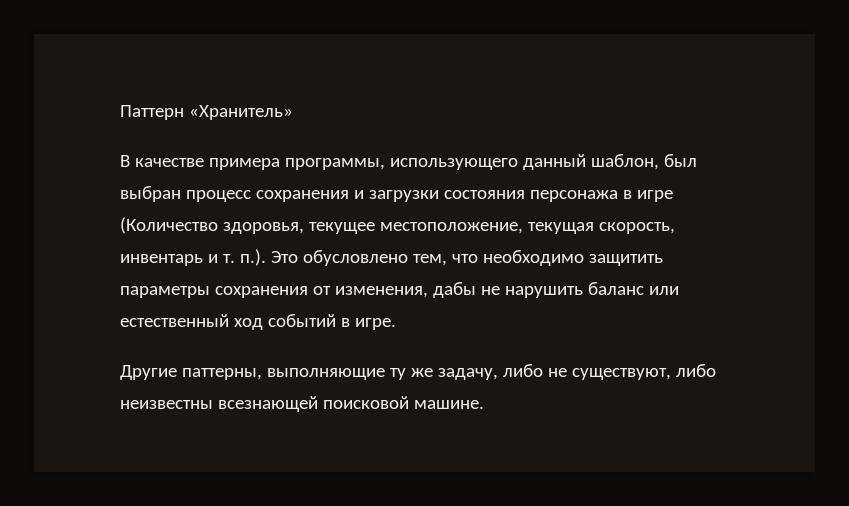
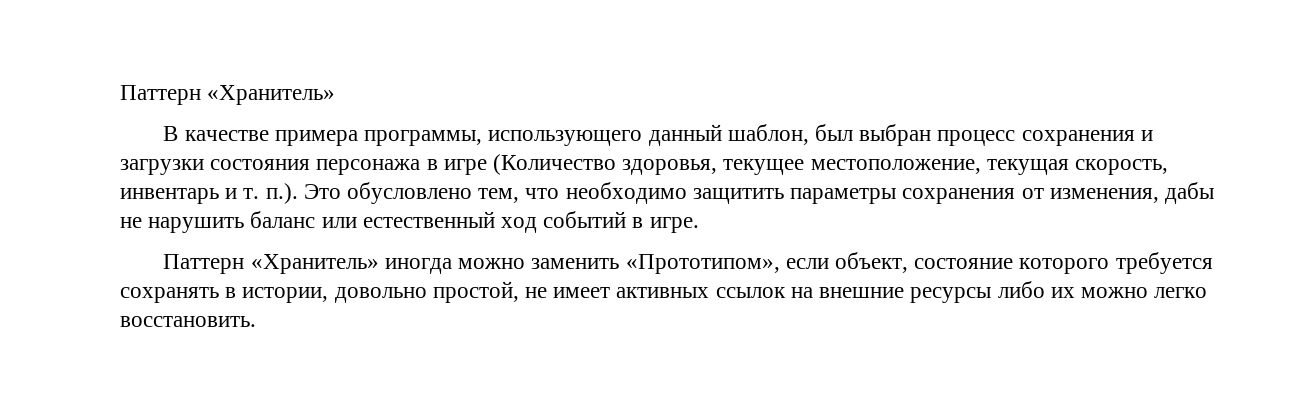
[120,364,716,380] [120,396,484,412] Другие паттерны, выполняющие ту же задачу, либо не существуют, либо неизвестны всезнающей поисковой машине. -> [163,252,1213,274] [120,281,1208,303] [120,316,256,327] Паттерн «Хранитель» иногда можно заменить «Прототипом», если объект, состояние которого требуется сохранять в истории, довольно простой, не имеет активных ссылок на внешние ресурсы либо их можно легко восстановить.

